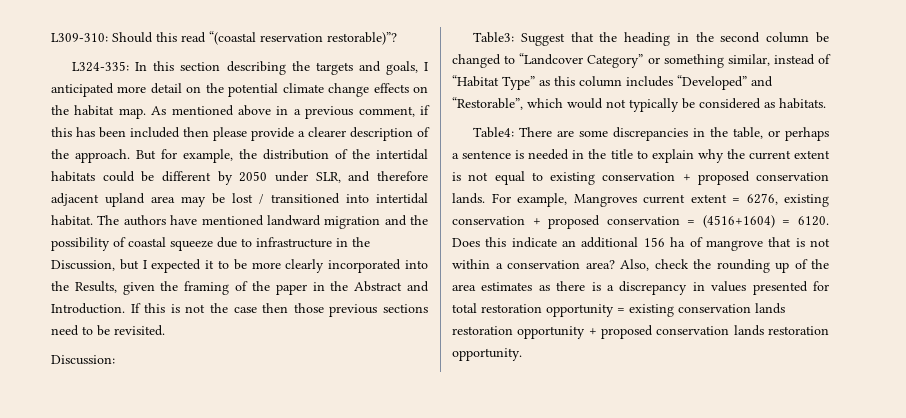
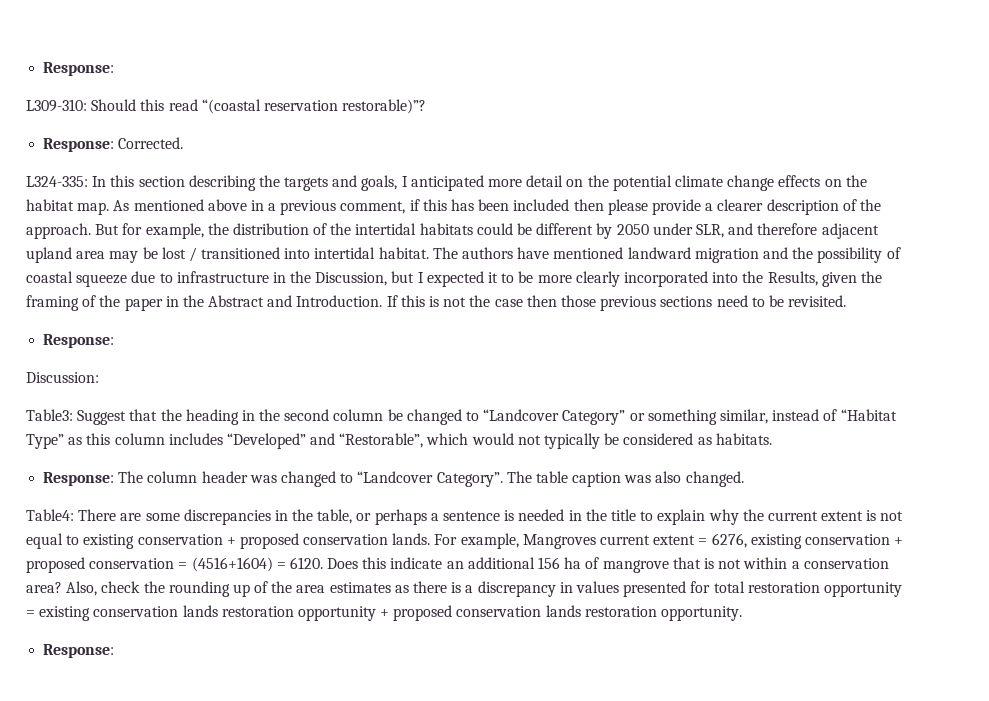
(51, 37) none -> [43,62,115,76] Response: //
(397, 38) none -> [43,137,184,152] // Response: Corrected.
(165, 330) none -> [43,334,115,348] // Response:
(826, 103) none -> [43,471,744,487] // Response: The column header was changed to “Landcover Category”. The table caption was also changed.
(522, 354) none -> [43,644,115,658] // Response:

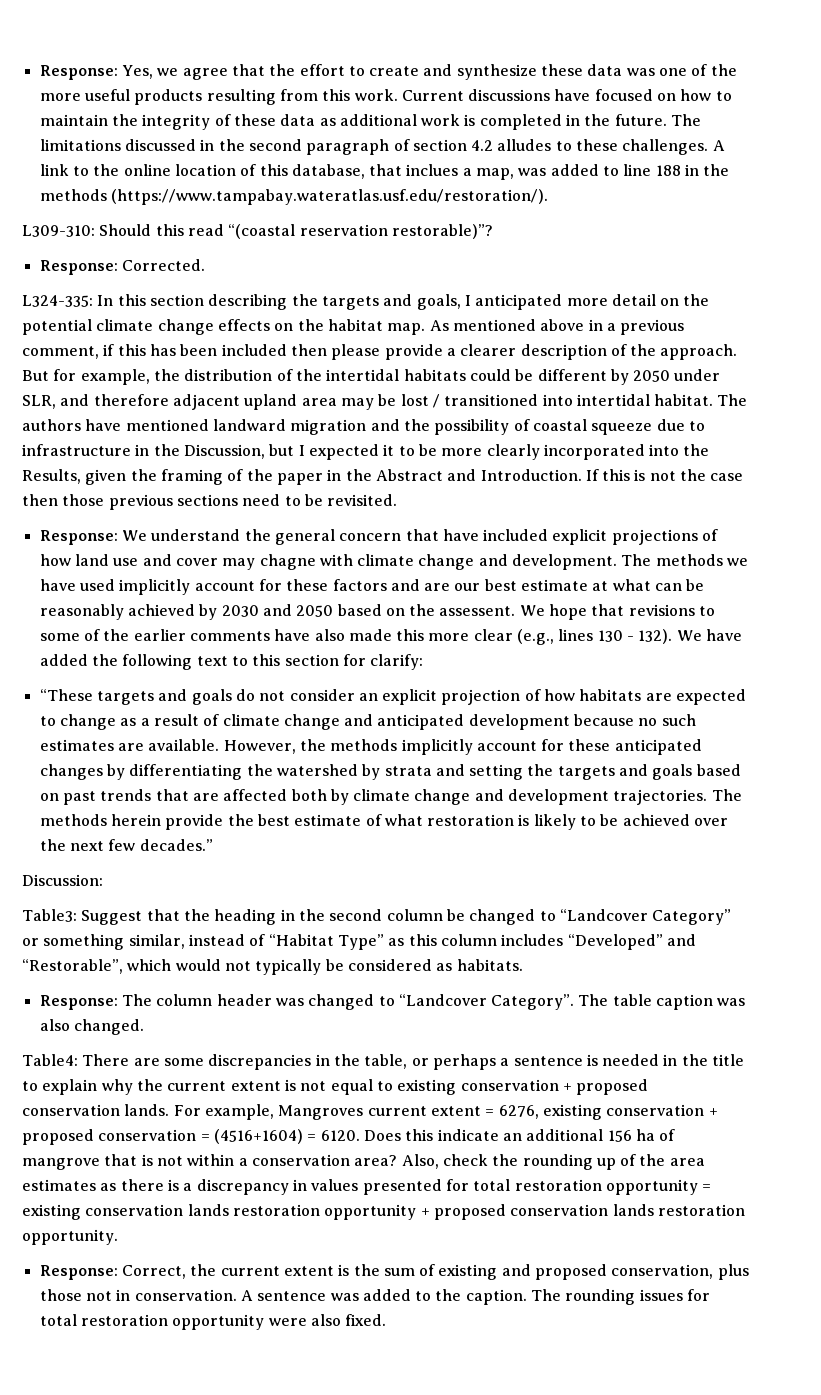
[43,62,115,76] Response: -> [39,64,737,80] [39,89,732,105] [39,114,702,130] [39,139,725,155] [39,164,730,180] [39,189,548,205] Response: Yes, we agree that the effort to create and synthesize these data was one of the more useful products resulting from this work. Current discussions have focused on how to maintain the integrity of these data as additional work is completed in the future. The limitations discussed in the second paragraph of section 4.2 alludes to these challenges. A link to the online location of this database, that inclues a map, was added to line 188 in the methods (https://www.tampabay.wateratlas.usf.edu/restoration/).
(115, 341) none -> [121,529,719,545] [39,554,749,570] [39,579,705,595] [39,604,716,620] [39,629,743,645] [39,654,424,670] [39,689,747,705] [39,714,696,730] [39,739,702,755] [39,764,741,780] [39,789,742,805] [39,814,729,830] [39,839,213,851] We understand the general concern that have included explicit projections of how land use and cover may chagne with climate change and development. The methods we have used implicitly account for these factors and are our best estimate at what can be reasonably achieved by 2030 and 2050 based on the assessent. We hope that revisions to some of the earlier comments have also made this more clear (e.g., lines 130 - 132). We have added the following text to this section for clarify: // “These targets and goals do not consider an explicit projection of how habitats are expected to change as a result of climate change and anticipated development because no such estimates are available. However, the methods implicitly account for these anticipated changes by differentiating the watershed by strata and setting the targets and goals based on past trends that are affected both by climate change and development trajectories. The methods herein provide the best estimate of what restoration is likely to be achieved over the next few decades.”
(115, 651) none -> [121,1264,749,1280] [39,1289,711,1305] [39,1314,387,1330] Correct, the current extent is the sum of existing and proposed conservation, plus those not in conservation. A sentence was added to the caption. The rounding issues for total restoration opportunity were also fixed.

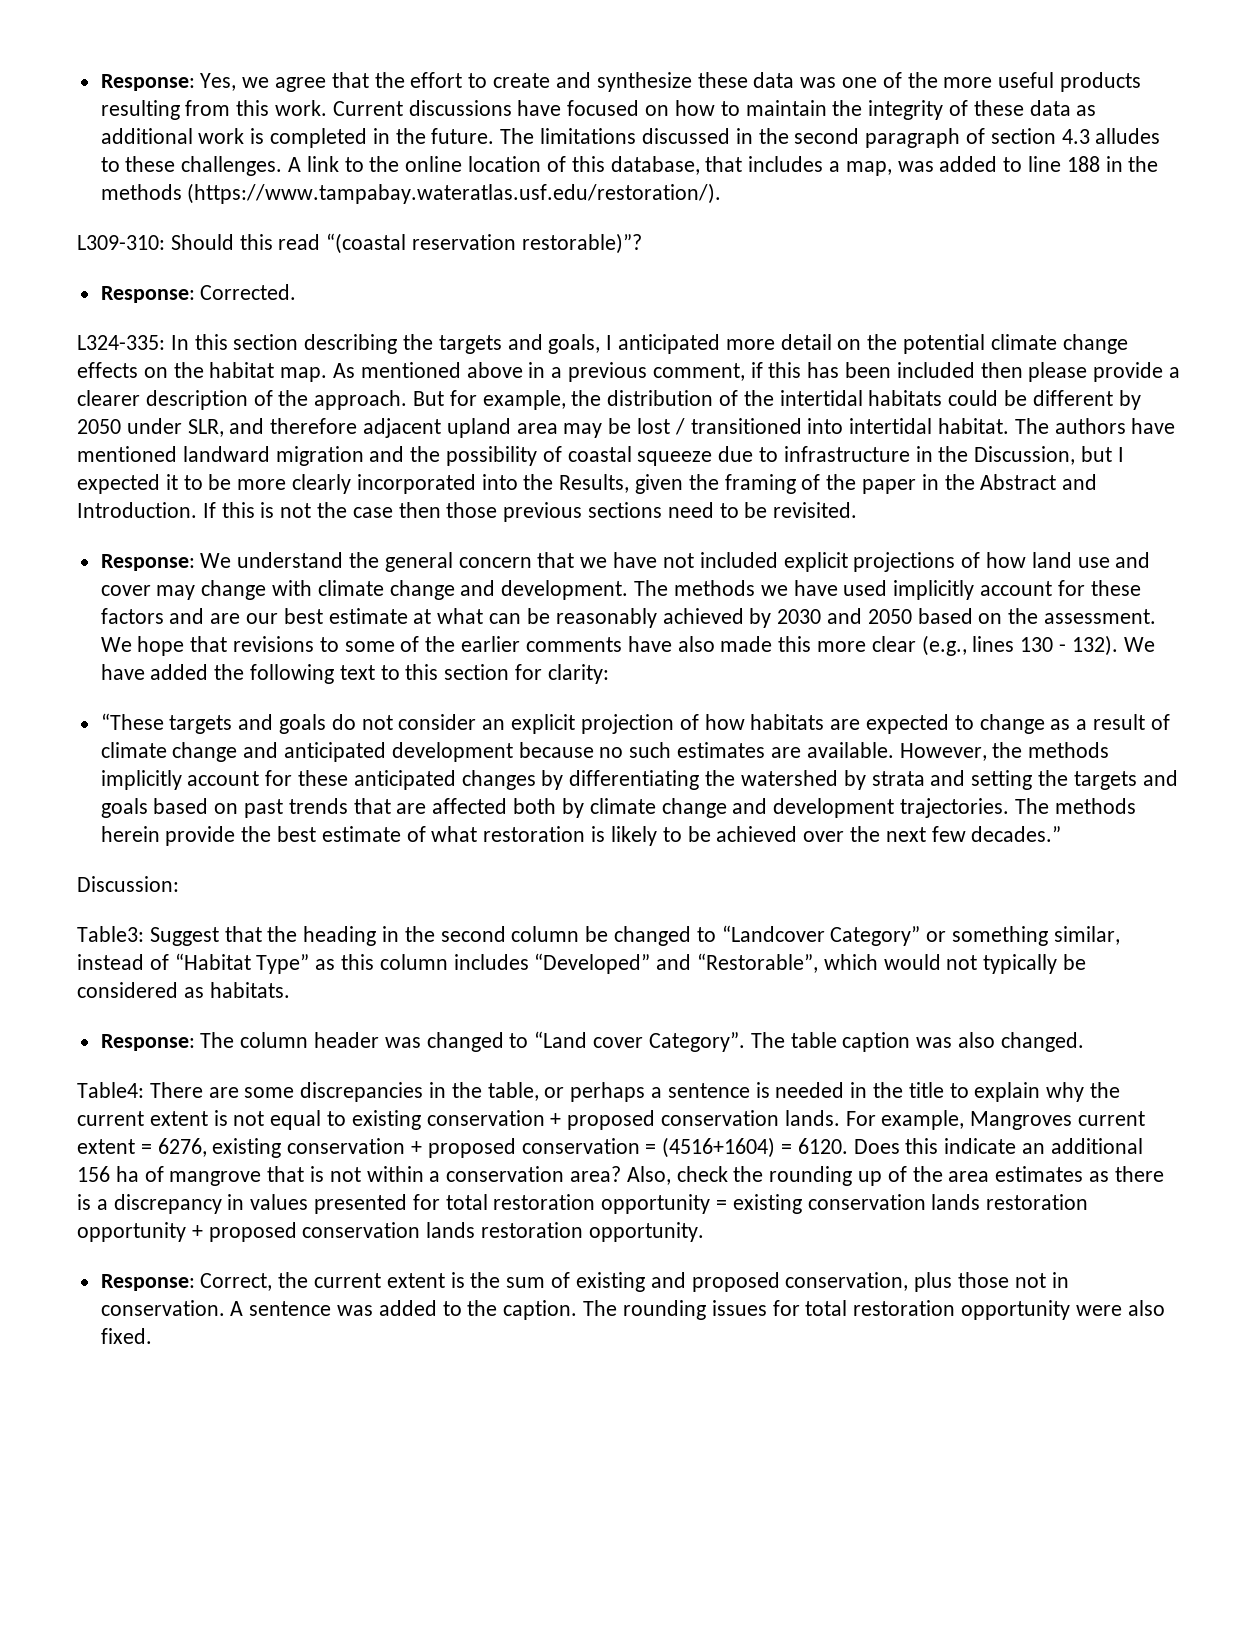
[471,140,494,151] 4.2 -> [1061,129,1090,144] 4.3
[406,164,459,176] inclues -> [748,156,824,172] includes
[442,529,479,541] have -> [580,552,694,568] we have not
[259,554,316,570] chagne -> [201,580,267,600] change
[439,606,516,616] assessent. -> [1043,609,1156,624] assessment.
[370,654,424,670] clarify: -> [547,664,609,684] clarity:
[398,994,487,1006] “Landcover -> [534,1031,644,1048] “Land cover

